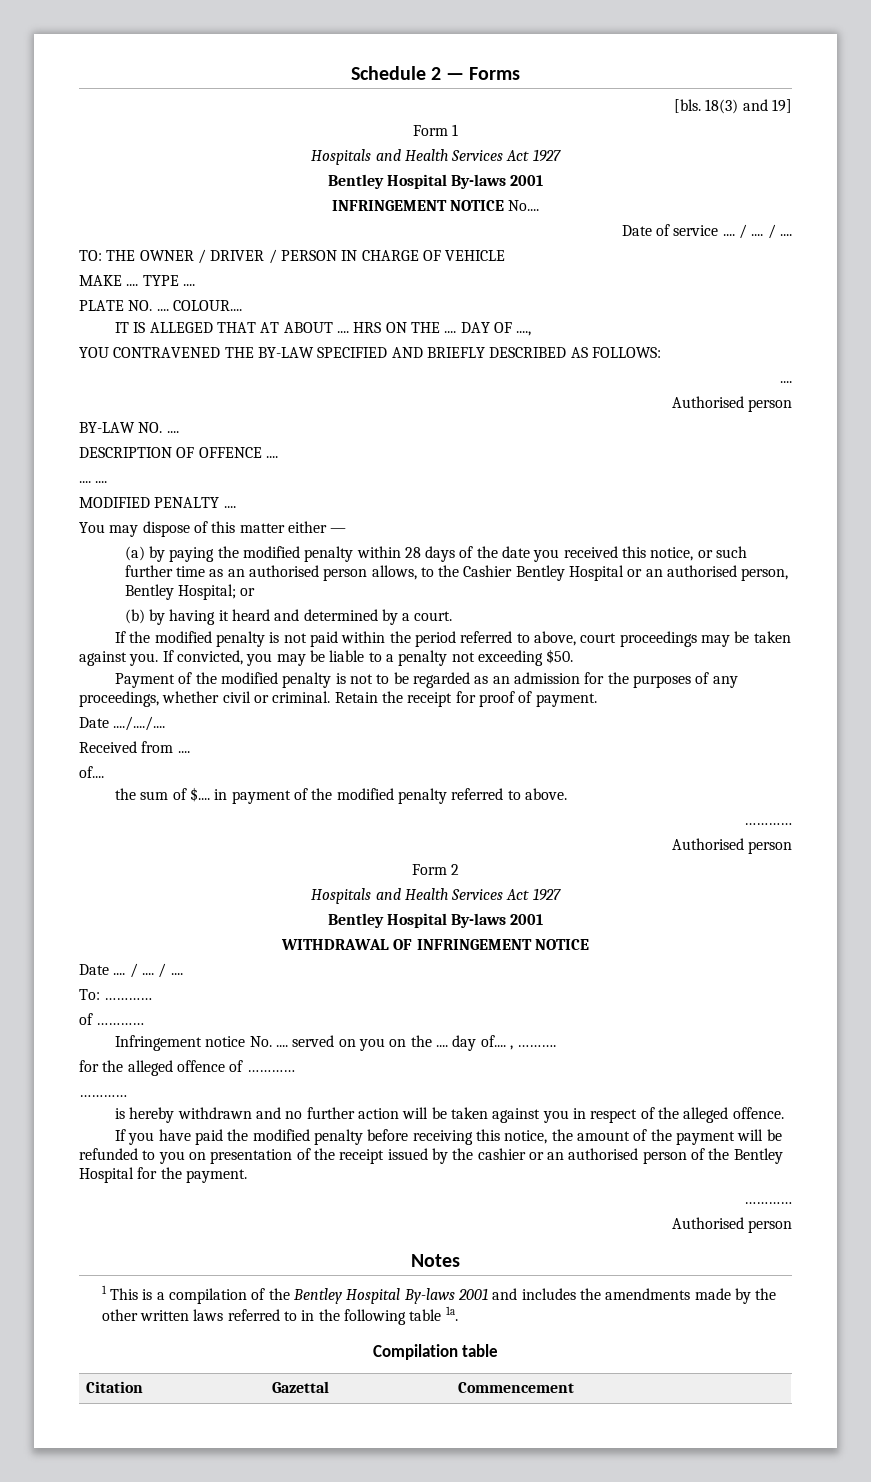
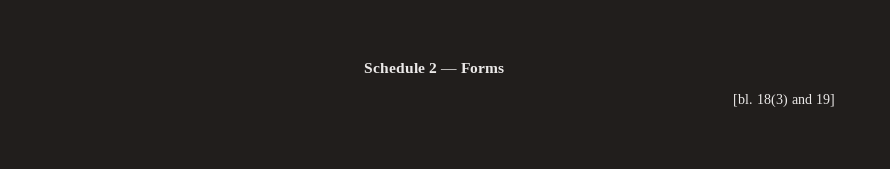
[674,99,702,113] [bls. -> [733,94,753,107] [bl.
[412,124,459,136] [311,149,561,165] [327,174,544,189] [331,200,540,211] [621,224,793,239] [79,249,506,264] [79,275,195,286] [79,300,242,311] [115,322,532,336] [79,347,661,358] [780,381,792,383] [671,396,793,412] [79,422,179,433] [79,447,278,458] [79,481,108,483] [79,497,236,508] [79,521,347,537] [124,546,748,562] [124,565,789,581] [124,584,256,600] [124,609,453,625] [115,631,791,647] [79,649,574,666] [115,672,738,688] [79,691,597,707] [79,716,166,731] [79,741,190,753] [79,766,104,778] [115,787,567,804] [744,823,792,825] [671,838,793,854] [411,864,460,875] [311,888,561,904] [327,913,544,928] [281,939,589,950] [79,963,183,978] [79,989,153,1000] [79,1013,145,1025] [115,1035,557,1051] [79,1060,295,1076] [79,1095,127,1097] [115,1107,784,1123] [115,1129,782,1145] [79,1148,783,1164] [79,1167,247,1183] [744,1202,792,1204] [671,1217,793,1233] [411,1254,460,1267] [101,1285,777,1304] [101,1306,458,1325] [372,1344,499,1360] [85,1381,143,1393] [271,1381,329,1393] [457,1382,574,1393] // Form 1 // Hospitals and Health Services Act 1927 // Bentley Hospital By-laws 2001 // INFRINGEMENT NOTICE No.... // Date of service .... / .... / .... // TO: THE OWNER / DRIVER / PERSON IN CHARGE OF VEHICLE // MAKE .... TYPE .... // PLATE NO. .... COLOUR.... // IT IS ALLEGED THAT AT ABOUT .... HRS ON THE .... DAY OF ...., // YOU CONTRAVENED THE BY-LAW SPECIFIED AND BRIEFLY DESCRIBED AS FOLLOWS: // .... // Authorised person // BY-LAW NO. .... // DESCRIPTION OF OFFENCE .... // .... .... // MODIFIED PENALTY .... // You may dispose of this matter either — // (a) by paying the modified penalty within 28 days of the date you received this notice, or such further time as an authorised person allows, to the Cashier Bentley Hospital or an authorised person, Bentley Hospital; or // (b) by having it heard and determined by a court. // If the modified penalty is not paid within the period referred to above, court proceedings may be taken against you. If convicted, you may be liable to a penalty not exceeding $50. // Payment of the modified penalty is not to be regarded as an admission for the purposes of any proceedings, whether civil or criminal. Retain the receipt for proof of payment. // Date ..../..../.... // Received from .... // of.... // the sum of $.... in payment of the modified penalty referred to above. // ………… // Authorised person // Form 2 // Hospitals and Health Services Act 1927 // Bentley Hospital By-laws 2001 // WITHDRAWAL OF INFRINGEMENT NOTICE // Date .... / .... / .... // To: ………… // of ………… // Infringement notice No. .... served on you on the .... day of.... , ………. // for the alleged offence of ………… // ………… // is hereby withdrawn and no further action will be taken against you in respect of the alleged offence. // If you have paid the modified penalty before receiving this notice, the amount of the payment will be refunded to you on presentation of the receipt issued by the cashier or an authorised person of the Bentley Hospital for the payment. // ………… // Authorised person // Notes // 1 This is a compilation of the Bentley Hospital By-laws 2001 and includes the amendments made by the other written laws referred to in the following table 1a. // Compilation table // Citation | Gazettal | Commencement -> (835, 100) none

